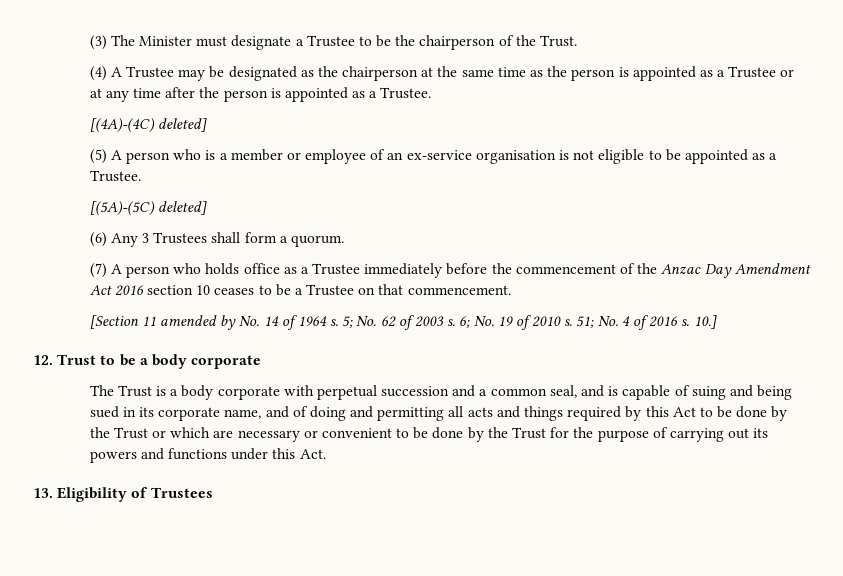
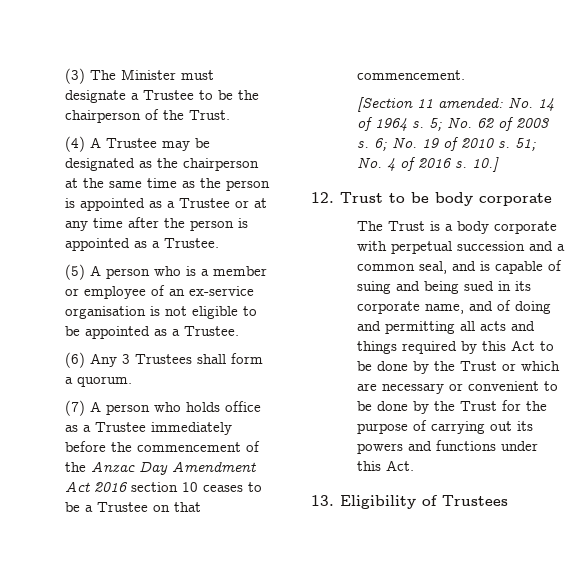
[89,118,207,133] // [(4A)-(4C) deleted] -> (220, 243) none
[89,201,207,216] // [(5A)-(5C) deleted] -> (240, 331) none
[159,315,237,330] amended by -> [438,97,504,108] amended:
[139,358,148,365] a -> (429, 197) none

